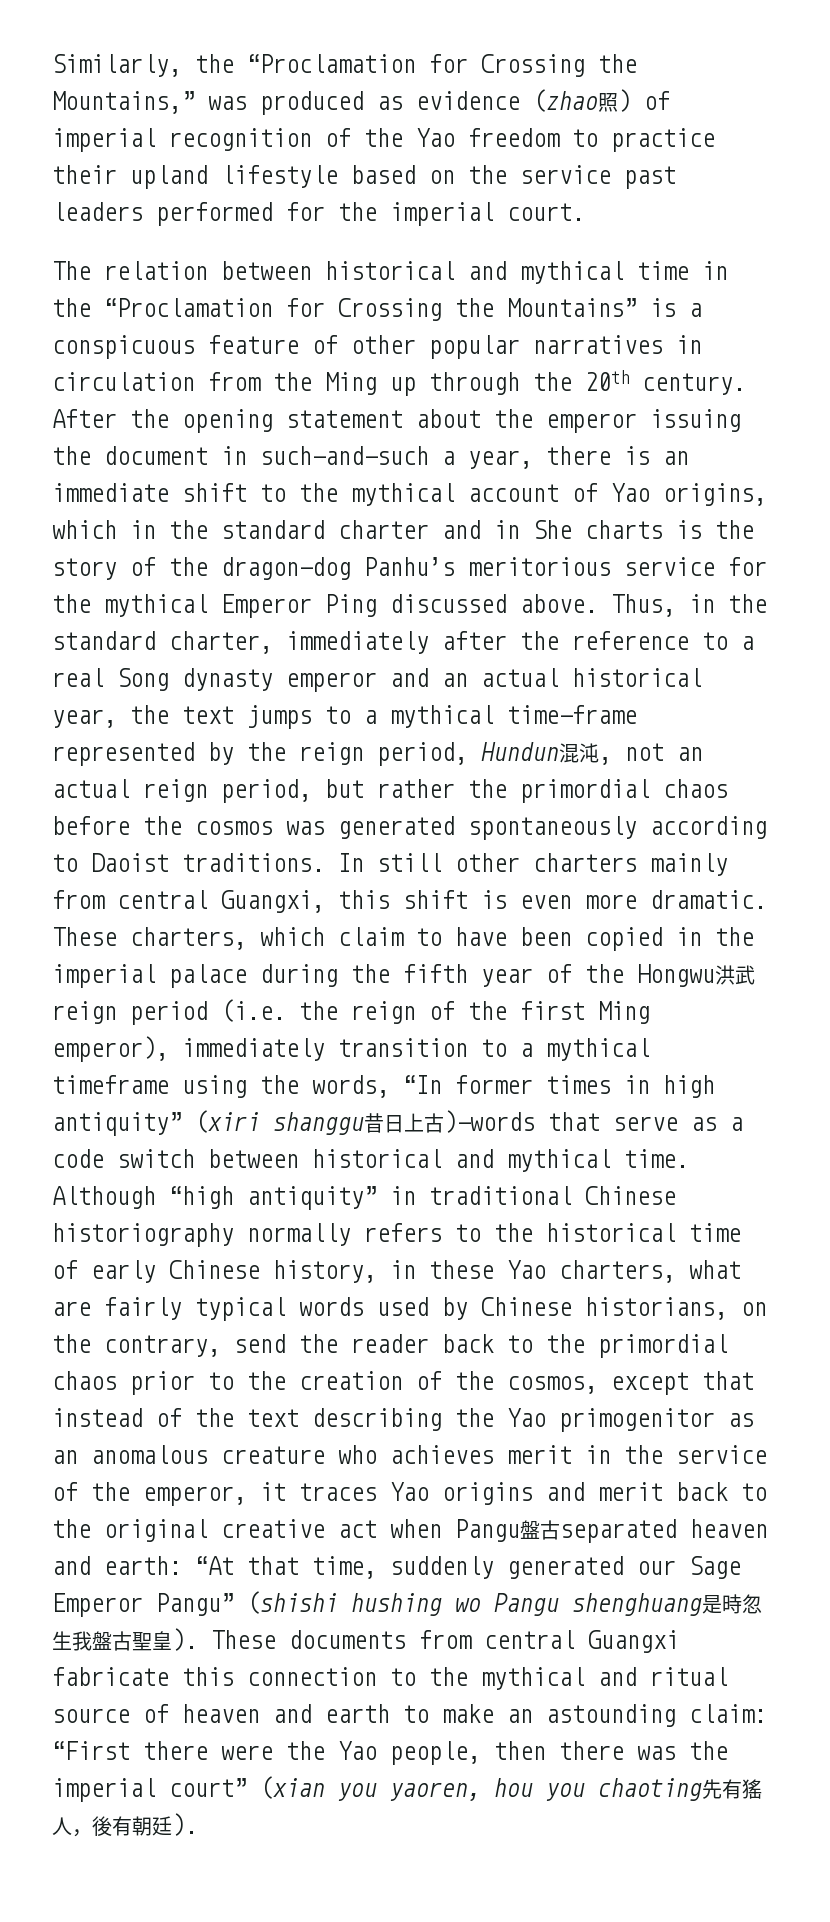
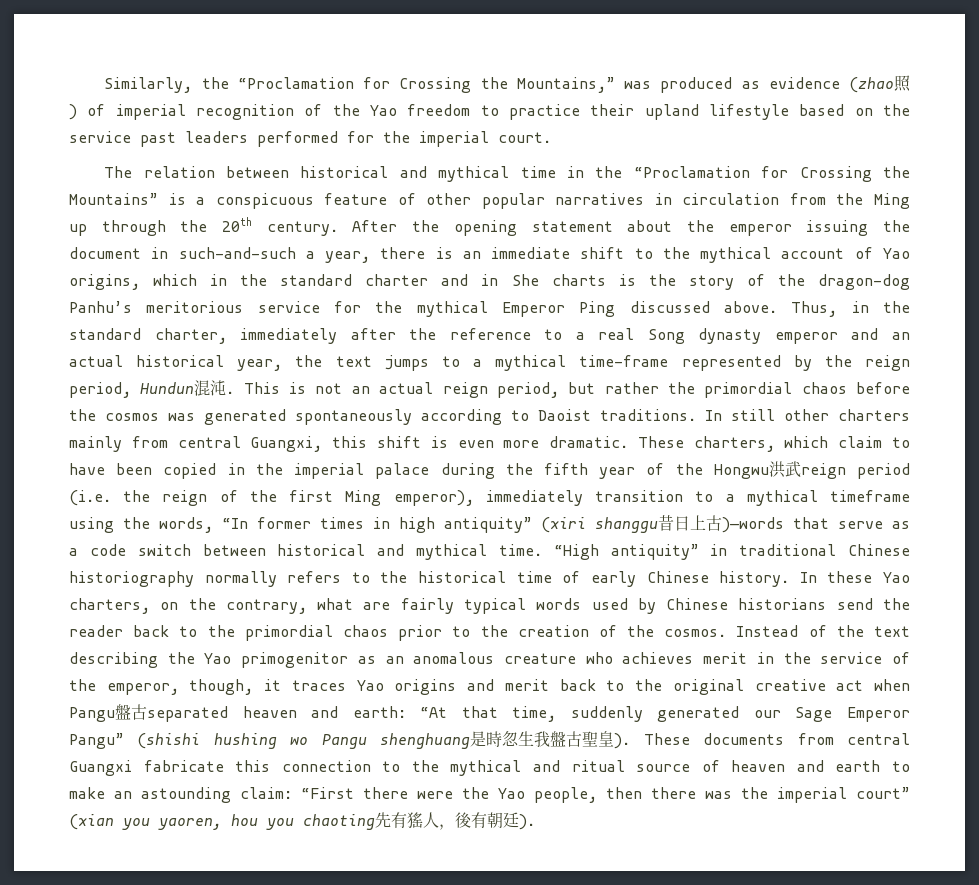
[599,757,612,765] , -> [226,382,307,394] . This is
[52,1186,234,1209] Although “high -> [553,544,599,560] “High
[273,1260,416,1283] history, in -> [719,571,817,587] history. In
(676, 1271) none -> [160,598,307,614] on the contrary,
[585,1297,767,1320] [52,1334,221,1357] historians, on the contrary, -> [738,598,827,610] historians
[507,1371,754,1395] [52,1408,143,1427] cosmos, except that instead -> [664,625,799,637] cosmos. Instead
(247, 1496) none -> [189,679,254,695] though,

